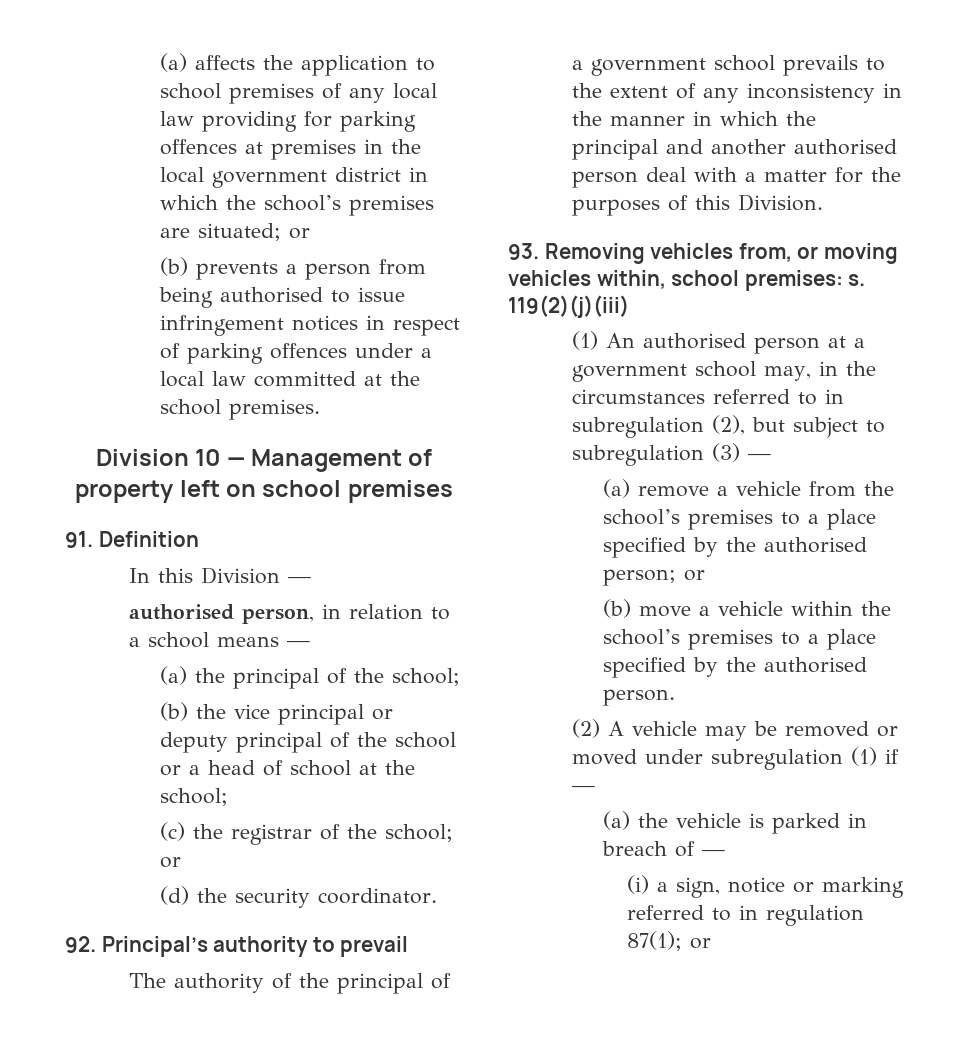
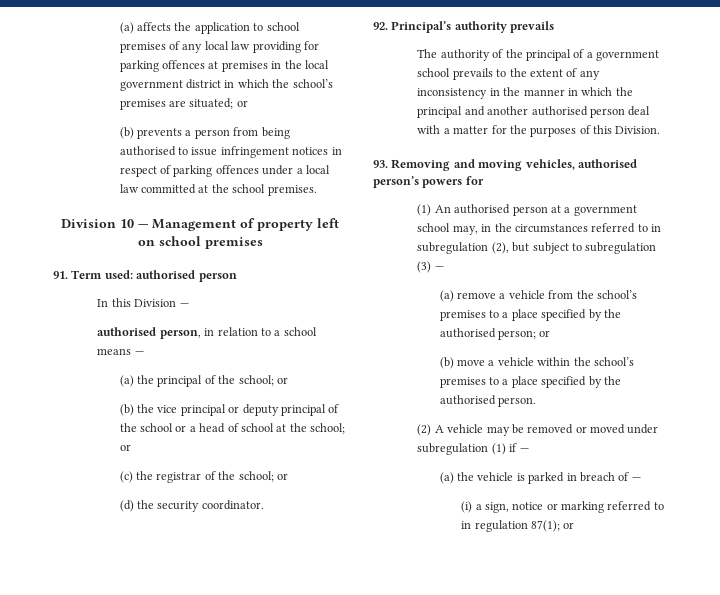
[98,531,199,547] Definition -> [71,270,237,282] Term used: authorised person
(461, 677) none -> [276,377,288,384] or
(229, 797) none -> [119,444,131,451] or
[312,936,409,957] to prevail -> [510,21,555,33] prevails
[650,243,898,264] [508,270,866,291] [508,295,629,318] vehicles from, or moving vehicles within, school premises: s. 119(2)(j)(iii) -> [453,159,637,171] [373,176,484,188] and moving vehicles, authorised person’s powers for

